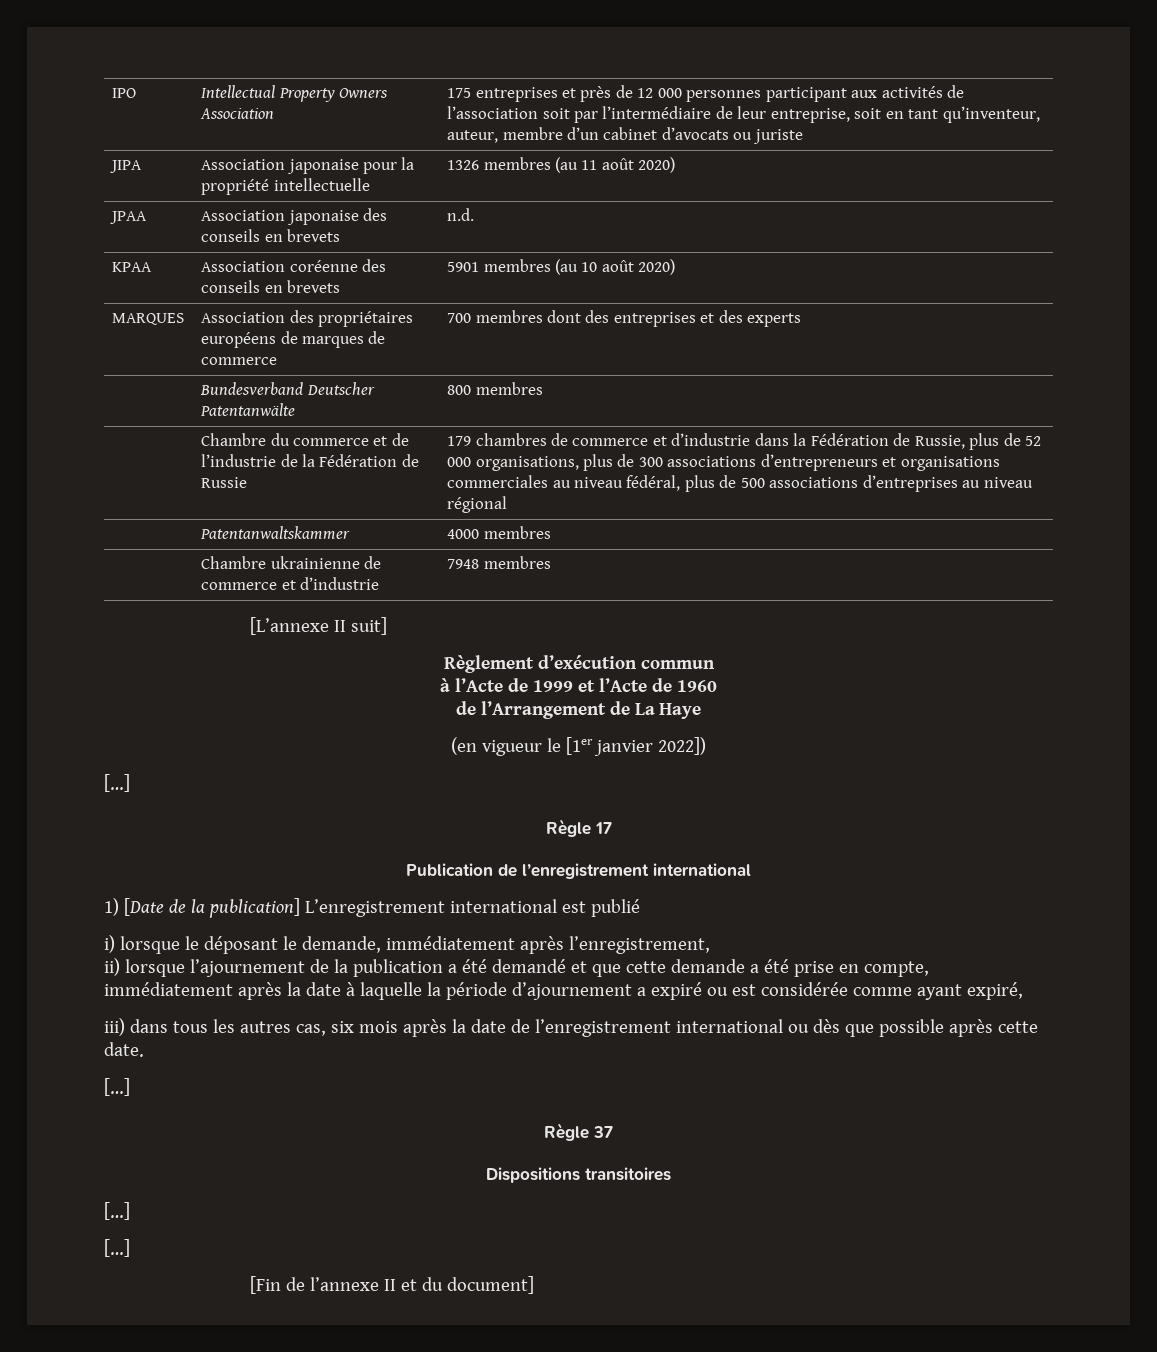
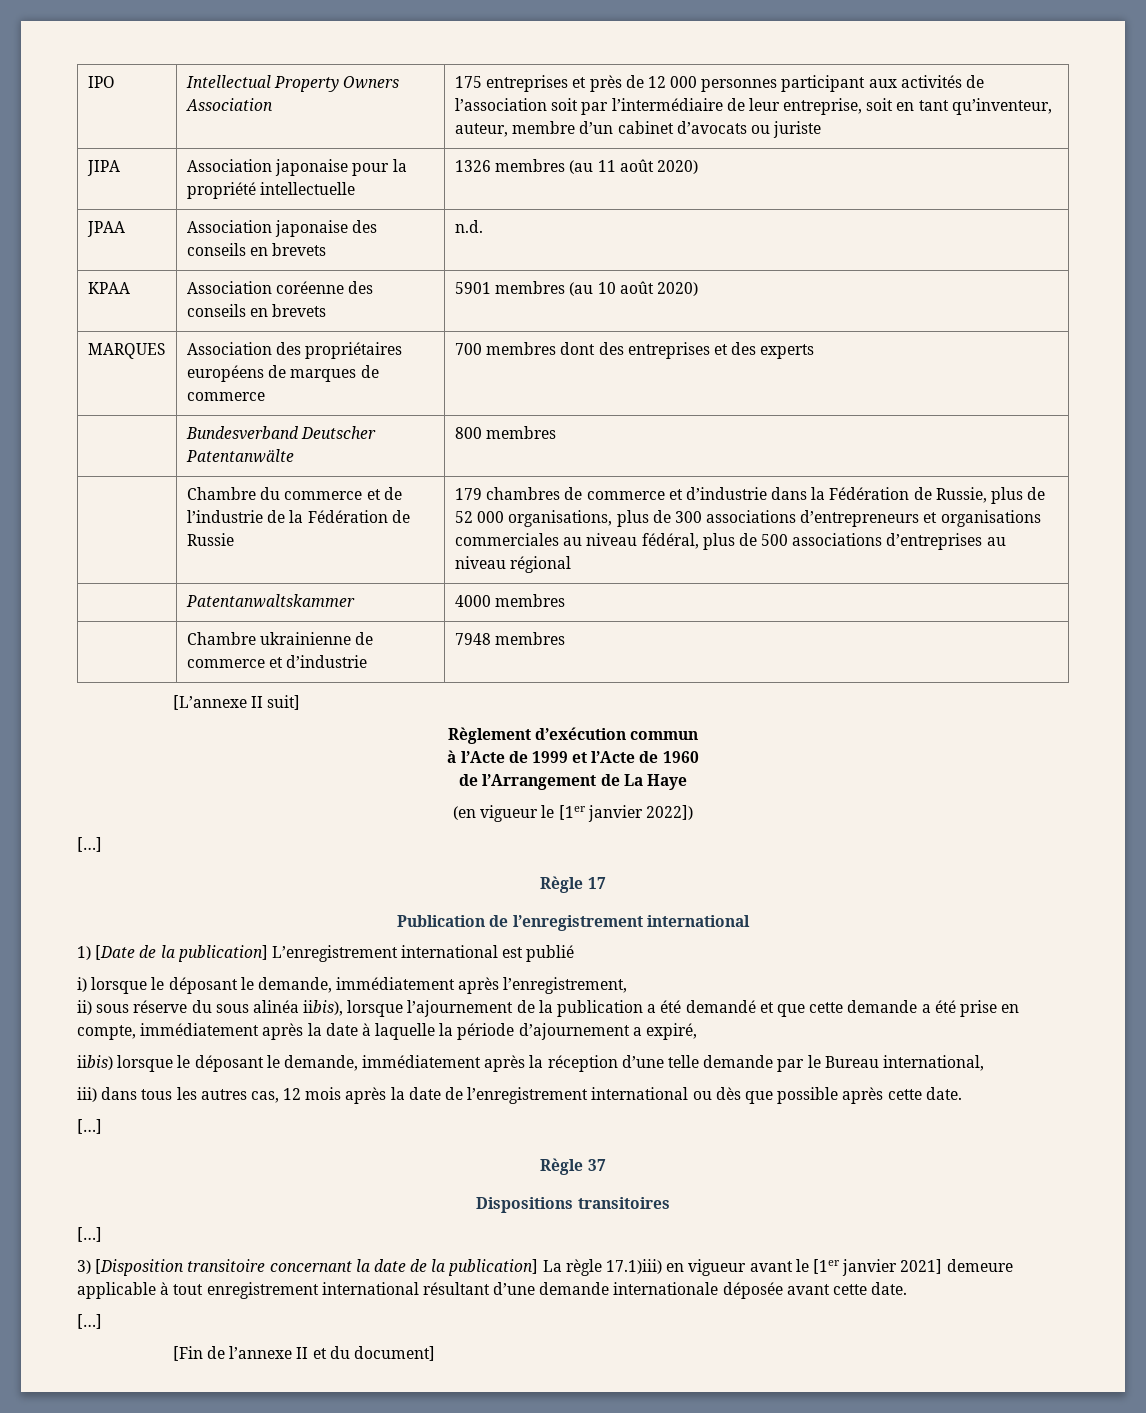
(120, 967) none -> [96,1000,344,1016] sous réserve du sous alinéa iibis),
[650,982,1023,1000] expiré ou est considérée comme ayant expiré, -> [646,1023,698,1040] [77,1055,984,1072] expiré, // iibis) lorsque le déposant le demande, immédiatement après la réception d’une telle demande par le Bureau international,
[330,1021,354,1033] six -> [283,1088,302,1100] 12
(130, 1211) none -> [77,1259,1013,1276] [77,1282,908,1299] // 3) [Disposition transitoire concernant la date de la publication] La règle 17.1)iii) en vigueur avant le [1er janvier 2021] demeure applicable à tout enregistrement international résultant d’une demande internationale déposée avant cette date.

